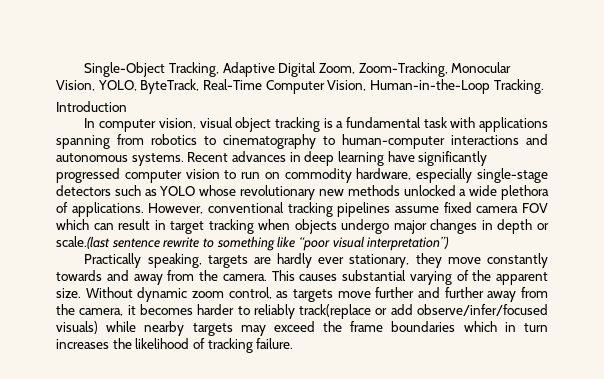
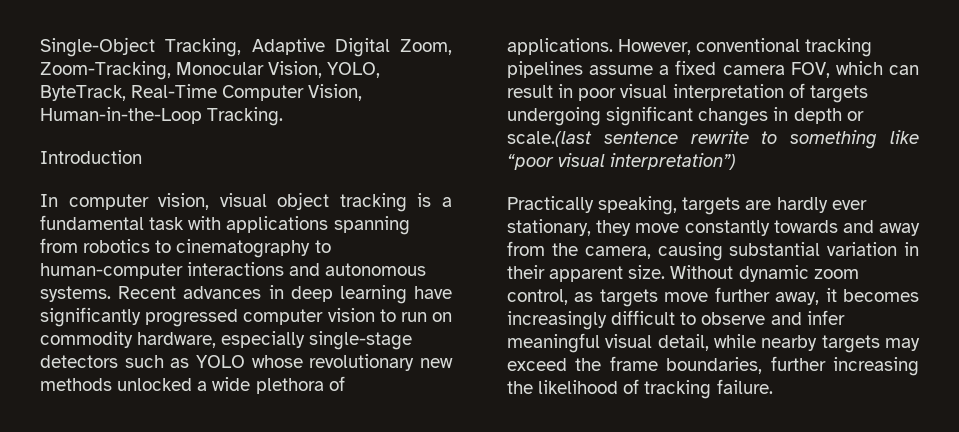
(439, 209) none -> [659,65,670,75] a
[522,203,548,213] FOV -> [790,62,830,78] FOV,
[170,219,427,234] target tracking when objects undergo major -> [578,83,868,103] [507,106,694,126] poor visual interpretation of targets undergoing significant
[222,270,492,285] camera. This causes substantial varying of the -> [584,242,919,261] [507,265,545,279] camera, causing substantial variation in their
[418,287,548,302] [56,304,548,319] [56,321,98,334] and further away from the camera, it becomes harder to reliably track(replace or add observe/infer/focused visuals) -> [775,288,919,305] [507,310,845,330] [507,333,709,353] away, it becomes increasingly difficult to observe and infer meaningful visual detail,
[391,321,548,332] [56,339,109,349] boundaries which in turn increases -> [666,356,919,376] boundaries, further increasing

